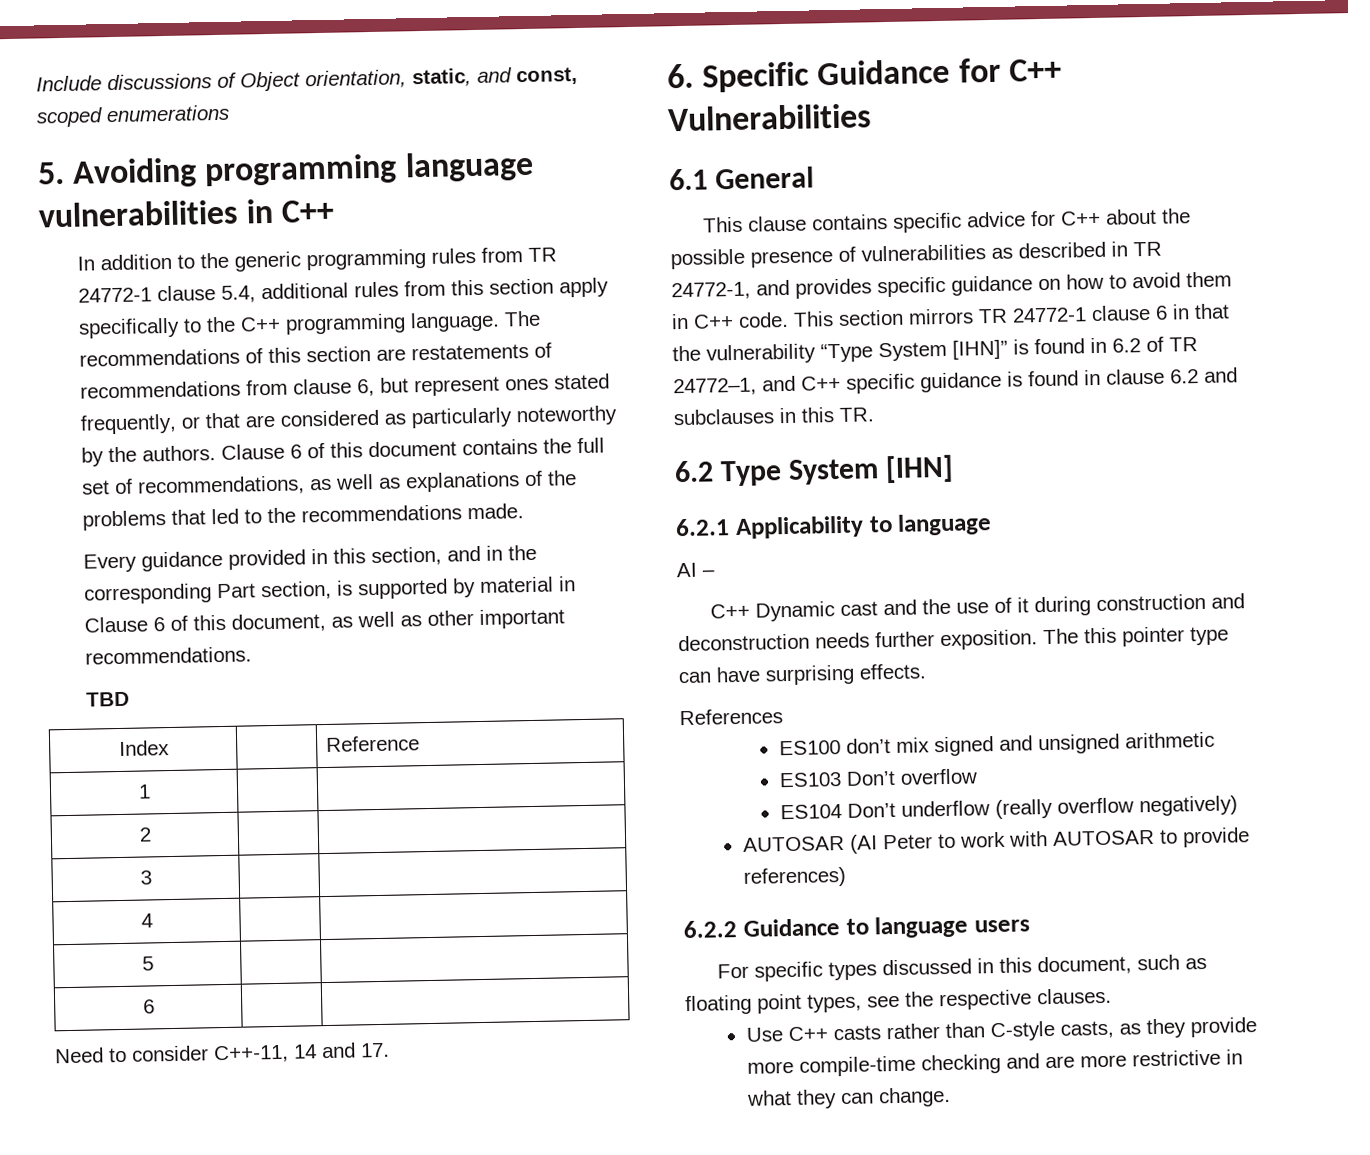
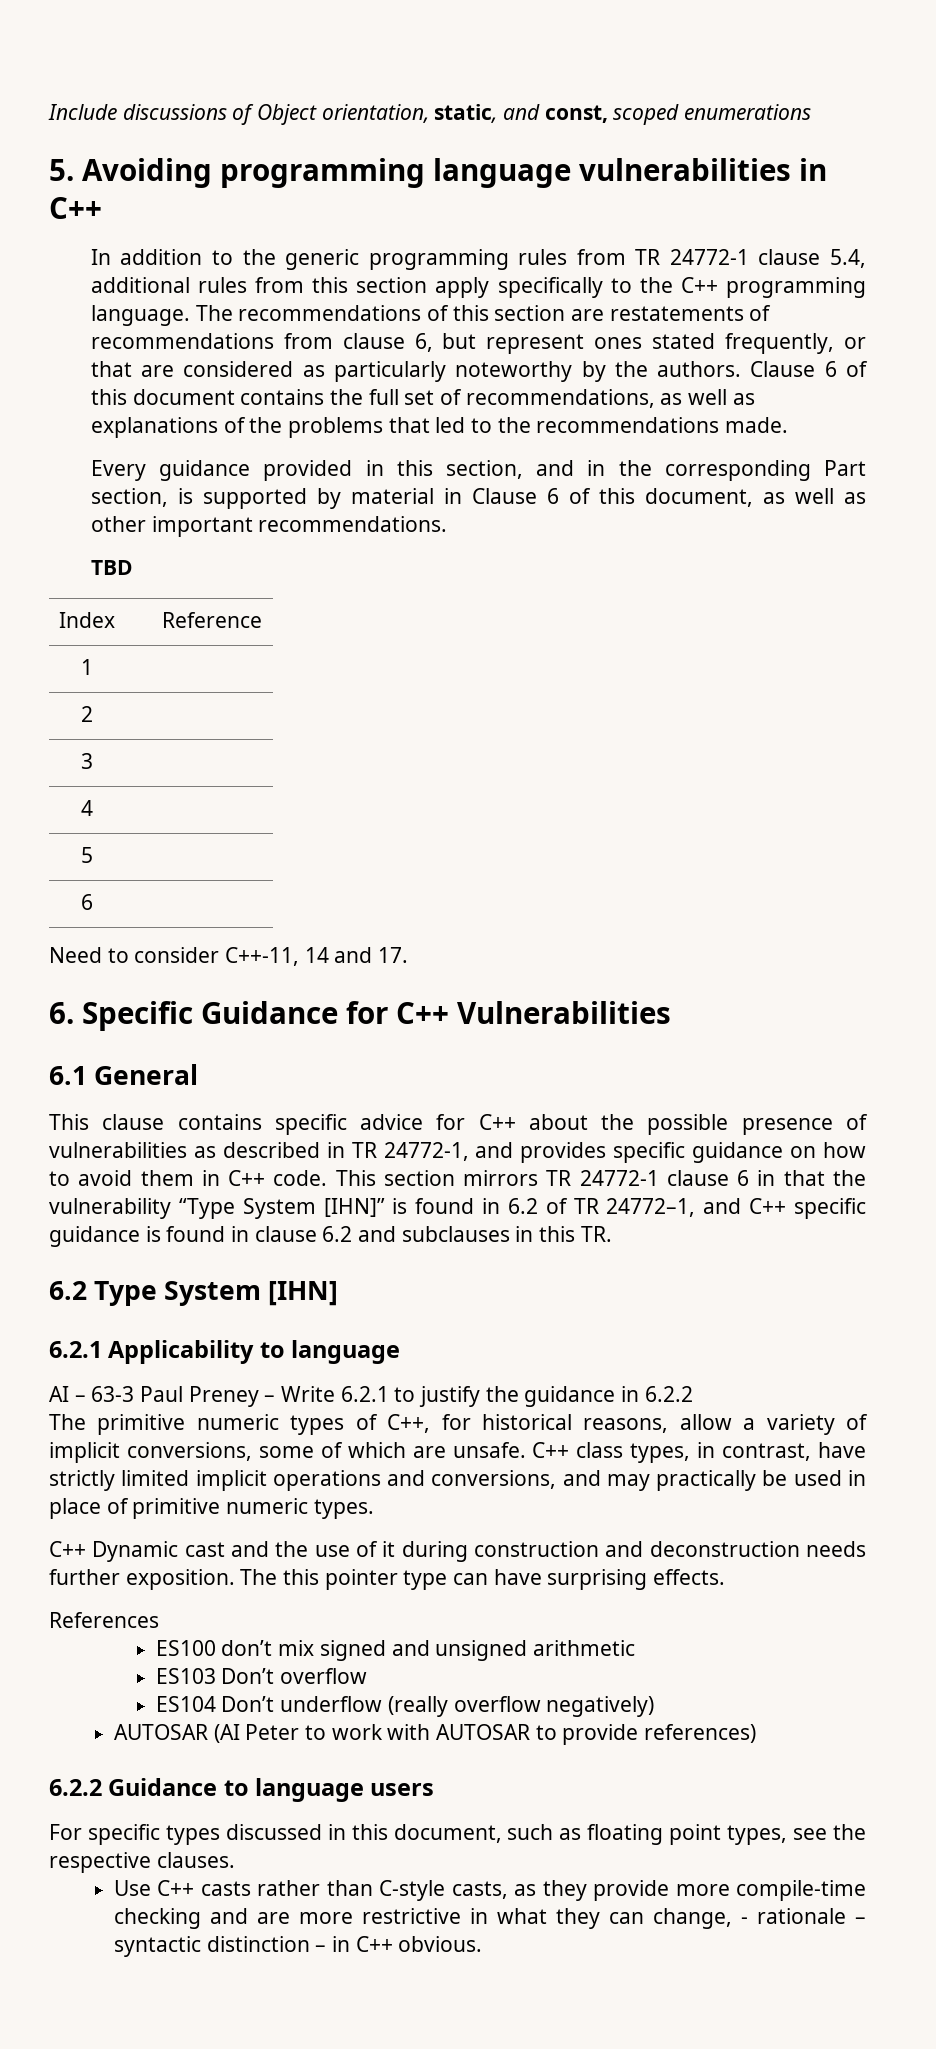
(715, 573) none -> [91,1386,693,1407] [49,1414,868,1435] [49,1442,866,1463] [49,1470,866,1491] [49,1498,374,1519] 63-3 Paul Preney – Write 6.2.1 to justify the guidance in 6.2.2 // The primitive numeric types of C++, for historical reasons, allow a variety of implicit conversions, some of which are unsafe. C++ class types, in contrast, have strictly limited implicit operations and conversions, and may practically be used in place of primitive numeric types.
[877,1086,951,1108] change. -> [652,1908,867,1929] [113,1936,483,1957] change, - rationale – syntactic distinction – in C++ obvious.

